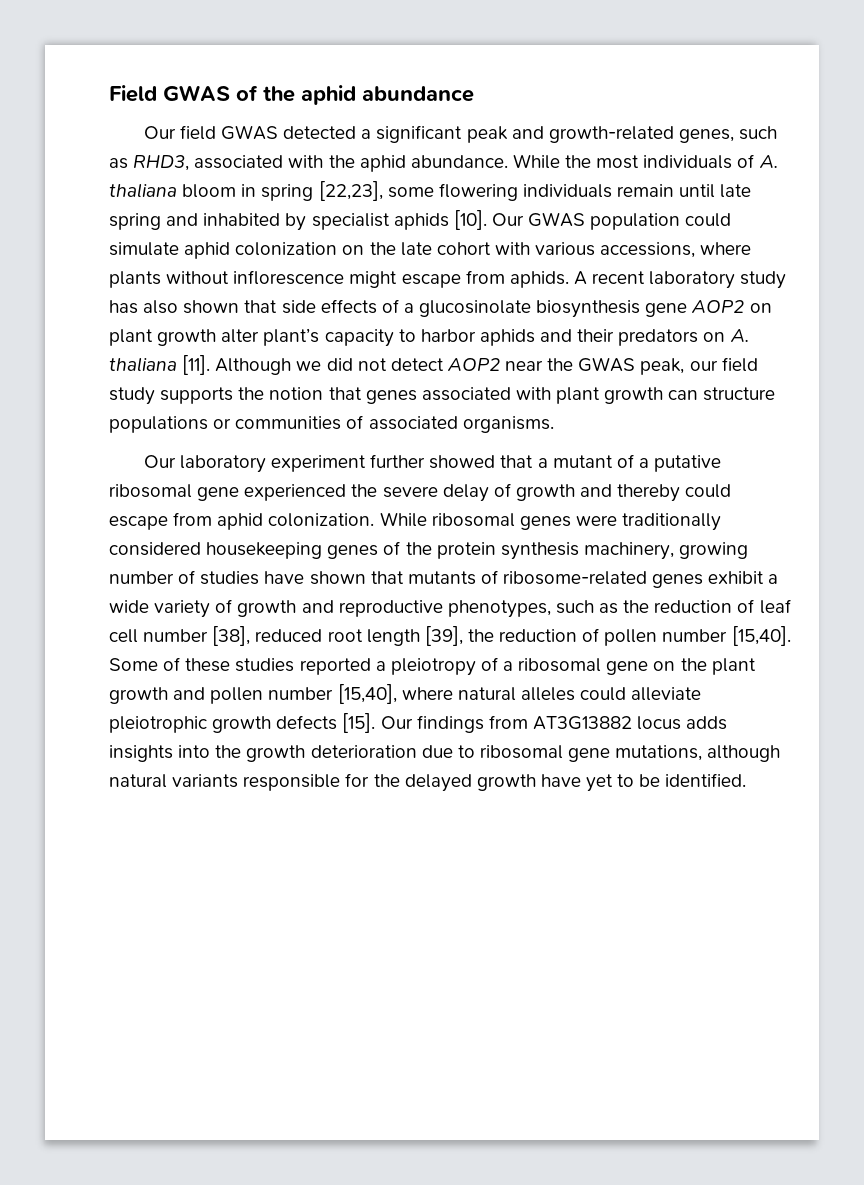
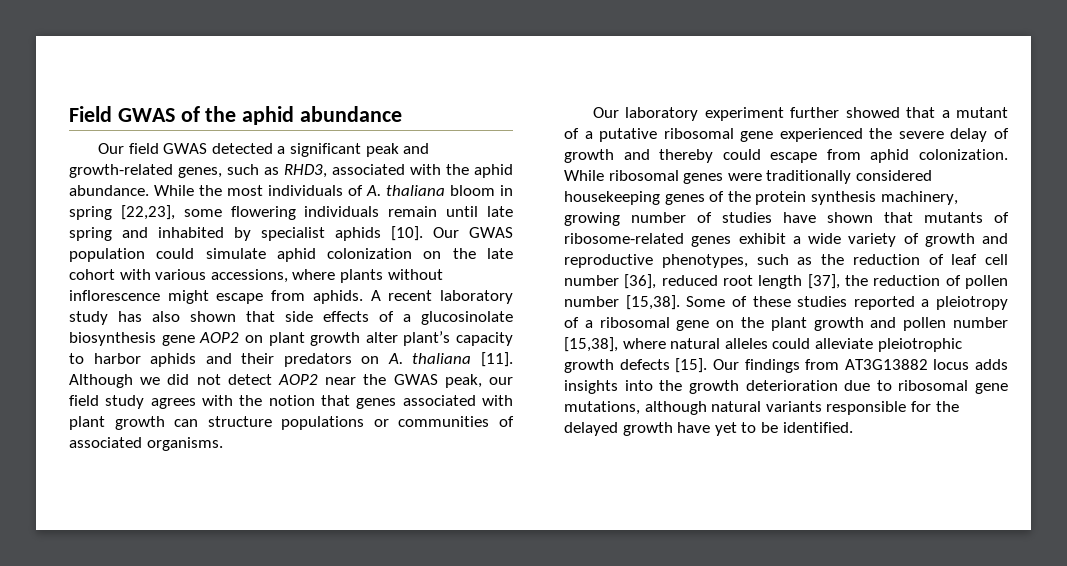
[160,387,234,404] supports -> [150,395,233,409] agrees with
[212,626,251,646] [38], -> [624,274,657,289] [36],
[424,626,463,646] [39], -> [807,274,840,289] [37],
[731,626,791,646] [15,40]. -> [625,295,680,310] [15,38].
[337,684,397,704] [15,40], -> [564,337,618,352] [15,38],

